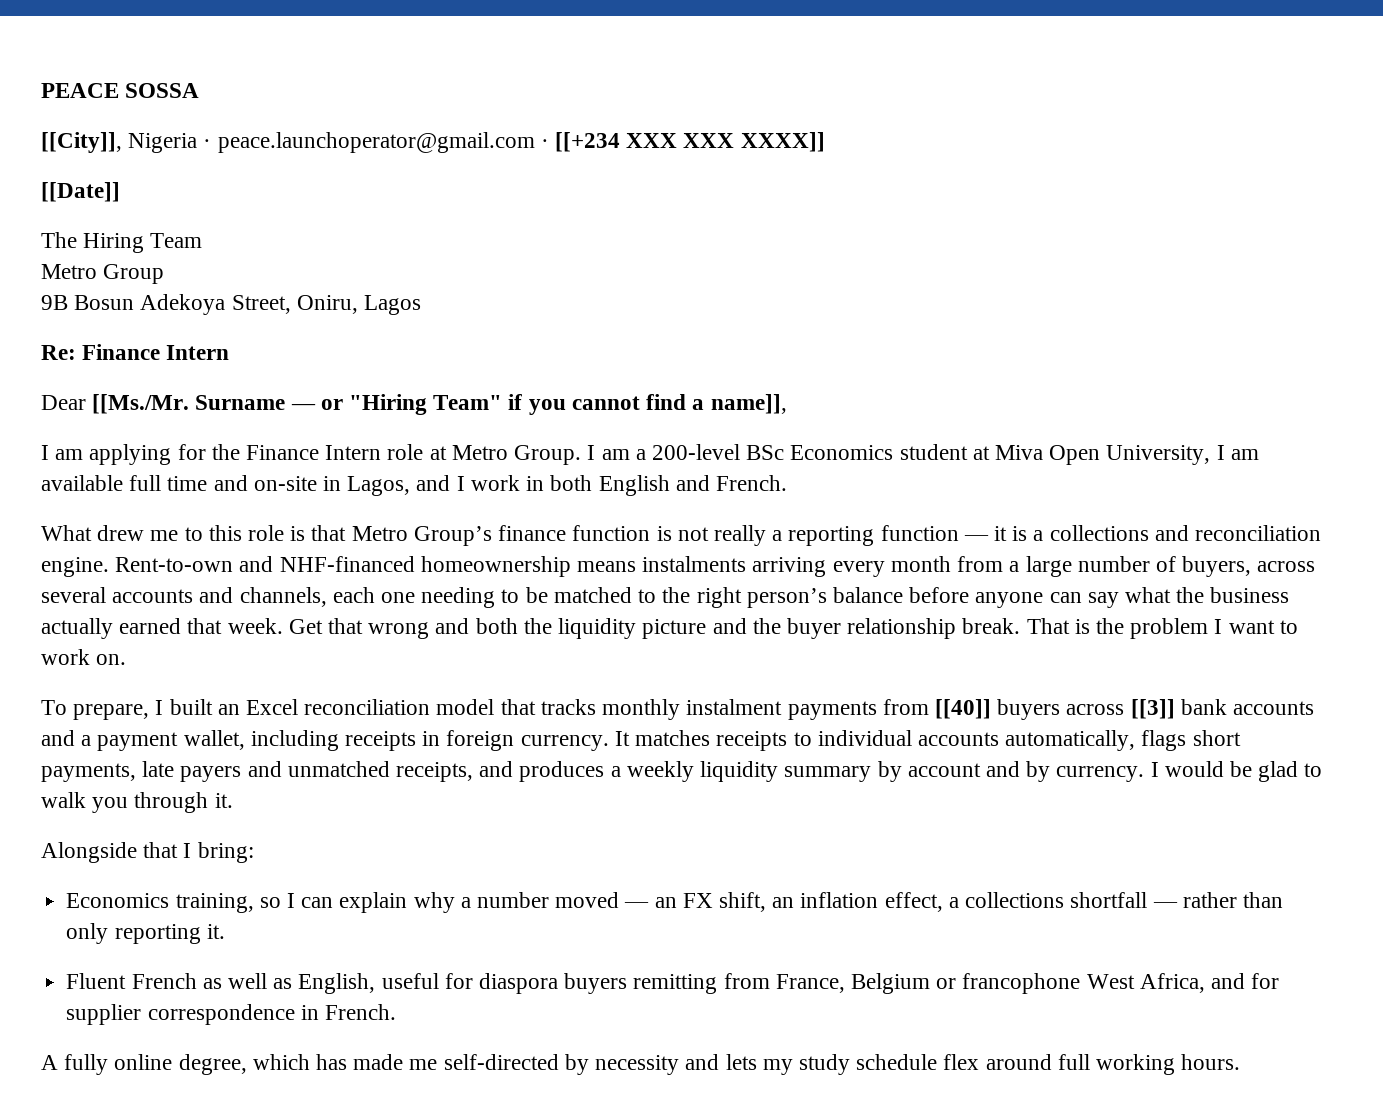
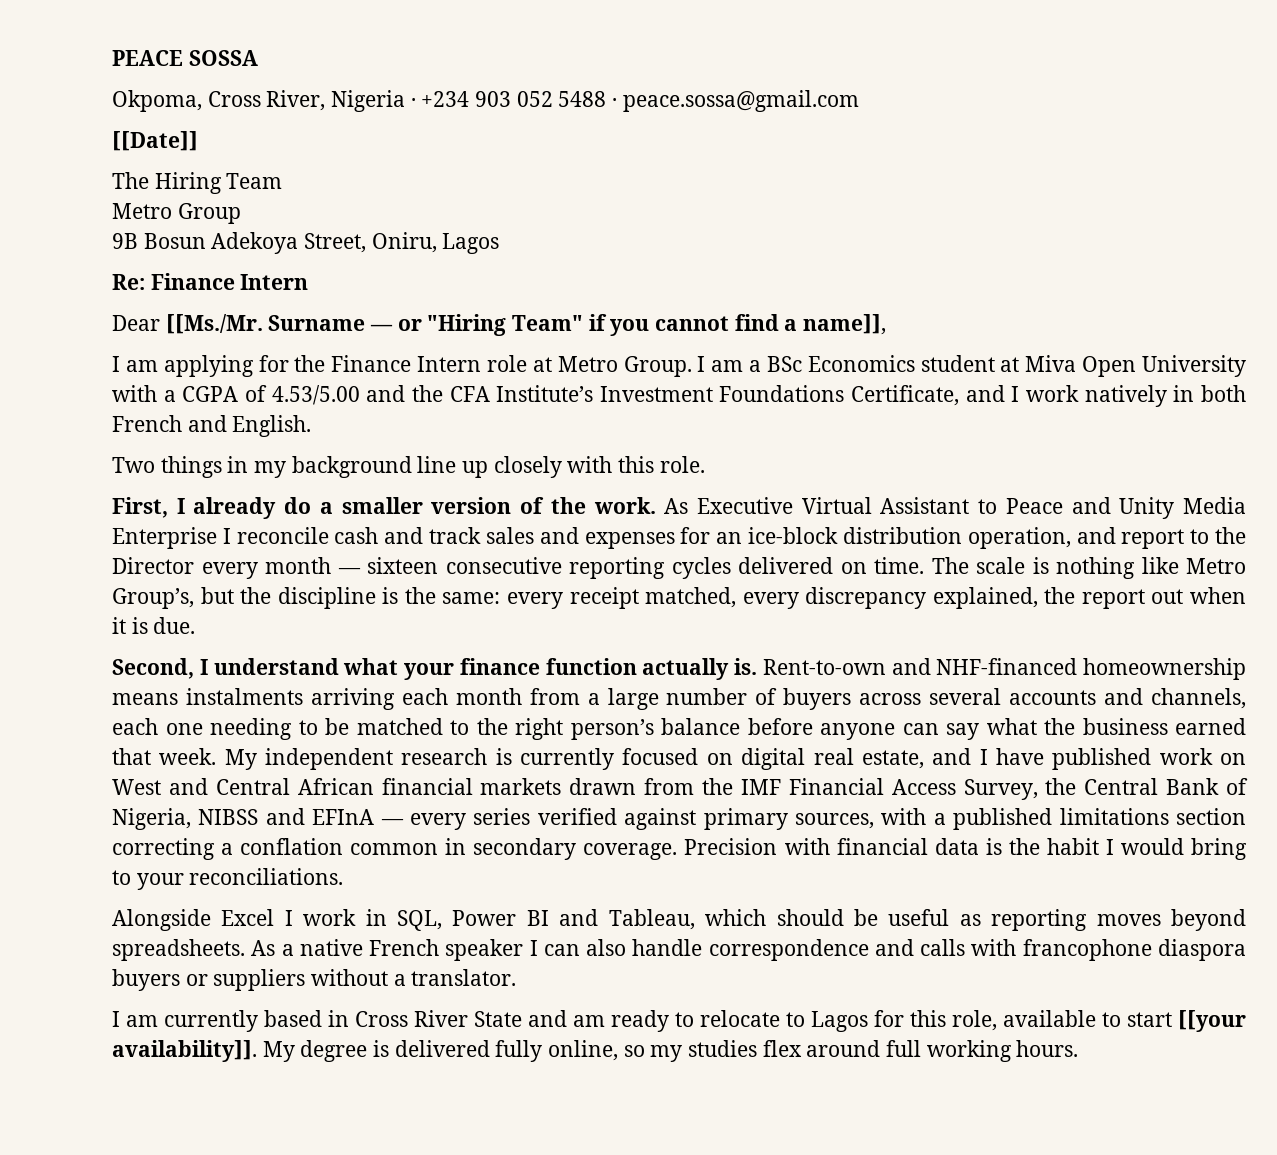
[41,132,825,153] [[City]], Nigeria · peace.launchoperator@gmail.com · [[+234 XXX XXX XXXX]] -> [112,90,859,112] Okpoma, Cross River, Nigeria · +234 903 052 5488 · peace.sossa@gmail.com
[651,444,740,460] 200-level -> (762, 366) none
[1106,445,1259,465] [41,475,411,496] University, I am available full time and on-site in Lagos, -> [1142,355,1247,377] [112,385,960,406] University with a CGPA of 4.53/5.00 and the CFA Institute’s Investment Foundations Certificate,
(520, 483) none -> [1084,385,1167,407] natively
[598,475,787,496] [41,525,1322,546] [41,557,109,577] English and French. // What drew me to this role is that Metro Group’s finance function is not really a reporting function — it is a collections and reconciliation engine. -> [112,415,312,437] [112,456,705,478] [112,497,1246,519] [112,527,1246,549] [112,557,1246,579] [112,587,1246,609] [112,617,196,634] [112,658,757,680] French and English. // Two things in my background line up closely with this role. // First, I already do a smaller version of the work. As Executive Virtual Assistant to Peace and Unity Media Enterprise I reconcile cash and track sales and expenses for an ice-block distribution operation, and report to the Director every month — sixteen consecutive reporting cycles delivered on time. The scale is nothing like Metro Group’s, but the discipline is the same: every receipt matched, every discrepancy explained, the report out when it is due. // Second, I understand what your finance function actually is.
[832,561,885,577] every -> [401,688,448,705] each
[1182,556,1252,577] buyers, -> [783,688,852,710] buyers
[41,618,113,639] actually -> (1168, 726) none
[288,618,1298,639] [41,649,127,665] [41,699,1314,720] [41,730,1241,751] [41,761,1323,782] [41,792,233,813] [41,842,254,863] [66,892,1283,913] [66,923,225,944] [66,973,1280,994] [66,1004,396,1025] [41,1054,938,1075] Get that wrong and both the liquidity picture and the buyer relationship break. That is the problem I want to work on. // To prepare, I built an Excel reconciliation model that tracks monthly instalment payments from [[40]] buyers across [[3]] bank accounts and a payment wallet, including receipts in foreign currency. It matches receipts to individual accounts automatically, flags short payments, late payers and unmatched receipts, and produces a weekly liquidity summary by account and by currency. I would be glad to walk you through it. // Alongside that I bring: // Economics training, so I can explain why a number moved — an FX shift, an inflation effect, a collections shortfall — rather than only reporting it. // Fluent French as well as English, useful for diaspora buyers remitting from France, Belgium or francophone West Africa, and for supplier correspondence in French. // A fully online degree, which has made me self-directed by necessity and lets my study schedule -> [224,748,1246,770] [112,778,1248,800] [112,808,1246,830] [112,838,1247,860] [112,868,344,890] [112,909,1246,931] [112,939,1246,961] [112,969,517,991] [112,1010,1246,1032] [112,1040,758,1062] My independent research is currently focused on digital real estate, and I have published work on West and Central African financial markets drawn from the IMF Financial Access Survey, the Central Bank of Nigeria, NIBSS and EFInA — every series verified against primary sources, with a published limitations section correcting a conflation common in secondary coverage. Precision with financial data is the habit I would bring to your reconciliations. // Alongside Excel I work in SQL, Power BI and Tableau, which should be useful as reporting moves beyond spreadsheets. As a native French speaker I can also handle correspondence and calls with francophone diaspora buyers or suppliers without a translator. // I am currently based in Cross River State and am ready to relocate to Lagos for this role, available to start [[your availability]]. My degree is delivered fully online, so my studies

